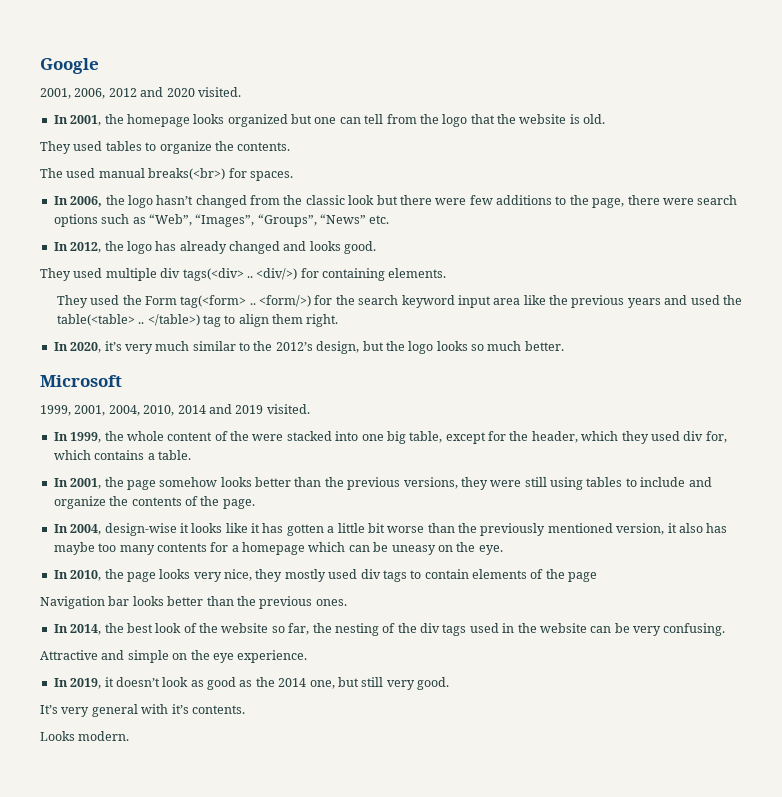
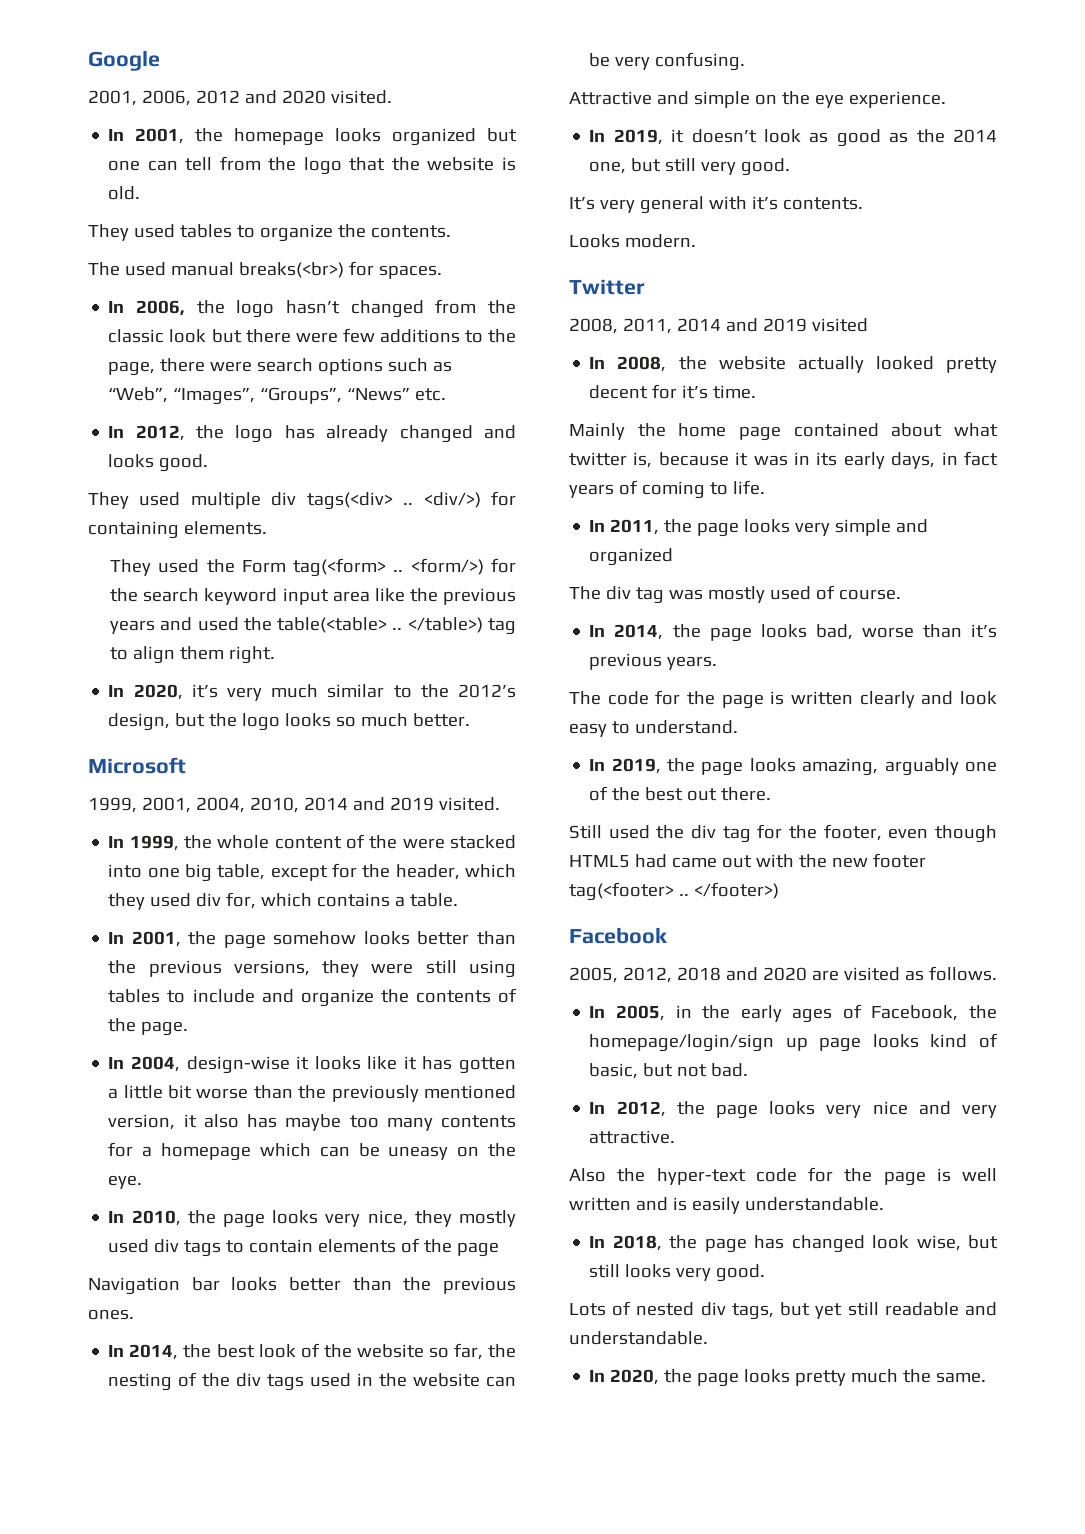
(130, 736) none -> [569,279,645,295] [569,318,868,334] [589,356,997,373] [589,384,757,399] [569,423,998,441] [569,451,998,469] [569,480,765,499] [589,519,929,537] [589,548,674,566] [569,585,901,604] [589,624,997,642] [589,653,718,670] [569,690,997,709] [569,720,738,737] [589,758,997,776] [589,786,772,801] [569,824,997,843] [569,853,926,868] [569,882,779,901] [569,927,667,944] [569,966,997,983] [589,1004,997,1023] [589,1033,998,1052] [589,1063,749,1079] [589,1101,997,1119] [589,1130,676,1144] [569,1167,997,1186] [569,1197,884,1214] [589,1235,998,1253] [589,1264,766,1282] [569,1301,997,1320] [569,1331,708,1345] [589,1369,987,1387] // Twitter // 2008, 2011, 2014 and 2019 visited // In 2008, the website actually looked pretty decent for it’s time. // Mainly the home page contained about what twitter is, because it was in its early days, in fact years of coming to life. // In 2011, the page looks very simple and organized // The div tag was mostly used of course. // In 2014, the page looks bad, worse than it’s previous years. // The code for the page is written clearly and look easy to understand. // In 2019, the page looks amazing, arguably one of the best out there. // Still used the div tag for the footer, even though HTML5 had came out with the new footer tag(<footer> .. </footer>) // Facebook // 2005, 2012, 2018 and 2020 are visited as follows. // In 2005, in the early ages of Facebook, the homepage/login/sign up page looks kind of basic, but not bad. // In 2012, the page looks very nice and very attractive. // Also the hyper-text code for the page is well written and is easily understandable. // In 2018, the page has changed look wise, but still looks very good. // Lots of nested div tags, but yet still readable and understandable. // In 2020, the page looks pretty much the same.

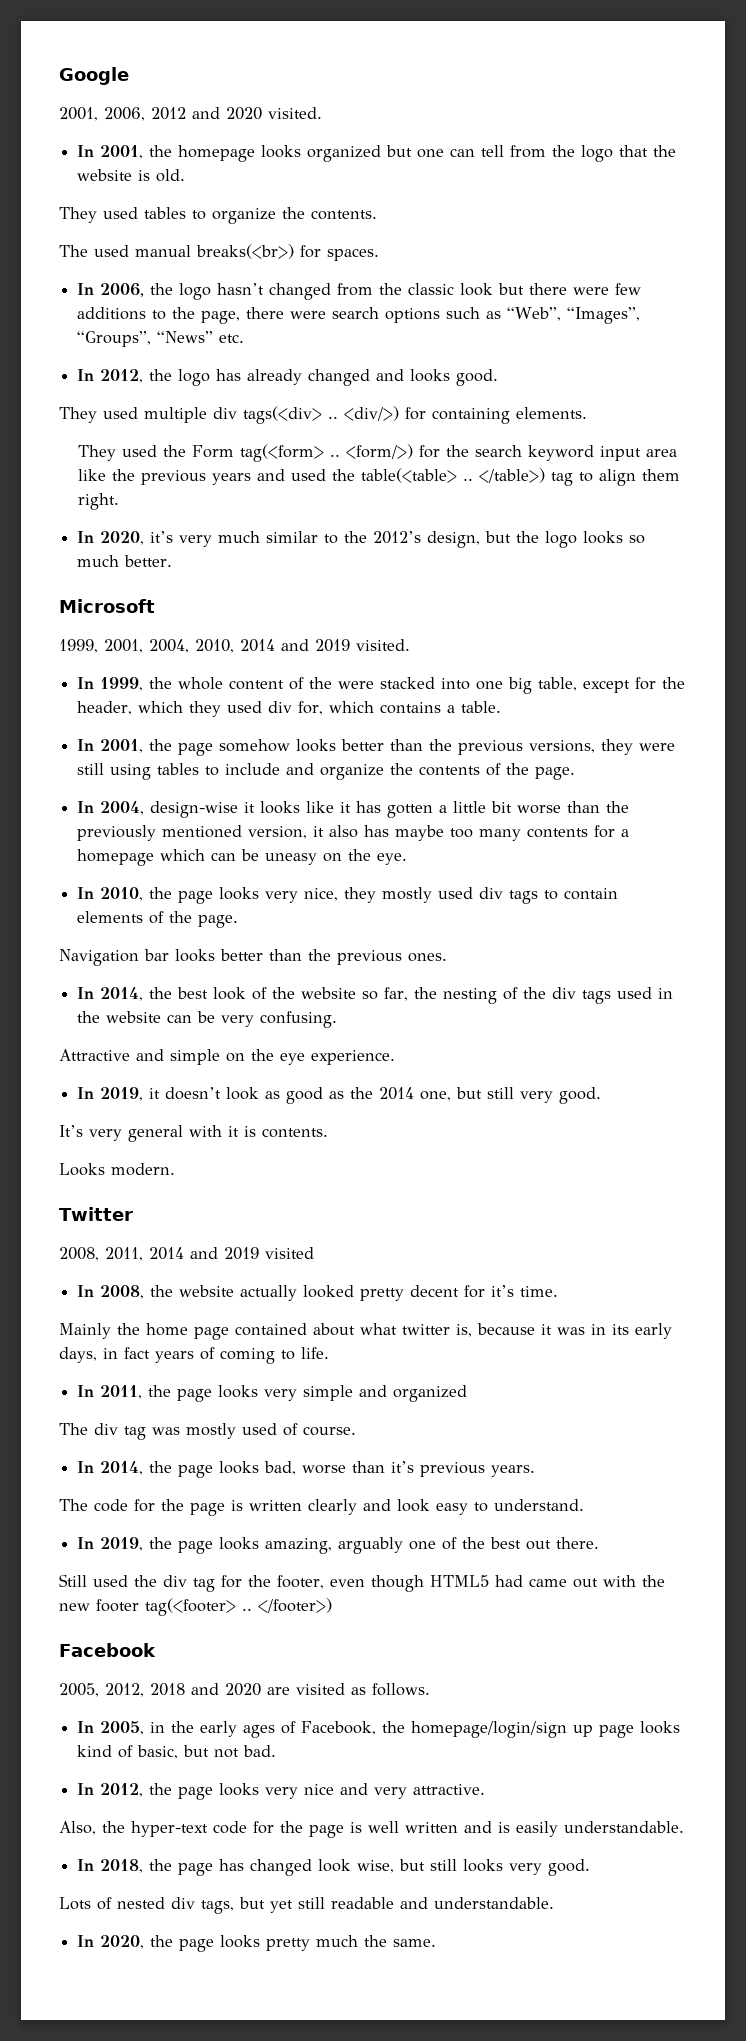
[457,1242,500,1257] page -> [198,915,239,928] page.
[751,196,778,210] it’s -> [228,1126,256,1137] it is
[569,1168,606,1182] Also -> [59,1821,96,1835] Also,

